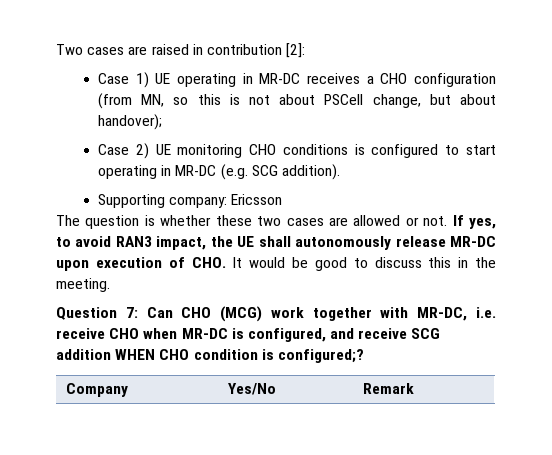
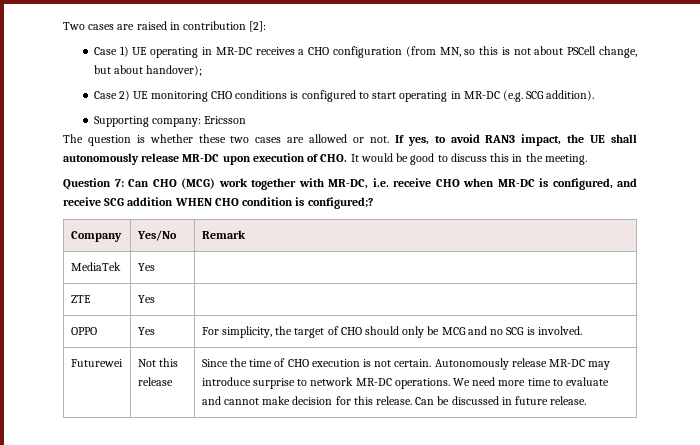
(414, 388) none -> [70,262,121,271] [137,263,155,271] [70,295,91,303] [137,295,155,303] [70,327,97,335] [137,327,155,335] [201,326,582,338] [70,359,123,367] [137,358,178,367] [137,377,173,386] [201,358,611,370] [201,377,610,389] [201,396,587,405] // MediaTek | Yes | // ZTE | Yes | // OPPO | Yes | For simplicity, the target of CHO should only be MCG and no SCG is involved. // Futurewei | Not this release | Since the time of CHO execution is not certain. Autonomously release MR-DC may introduce surprise to network MR-DC operations. We need more time to evaluate and cannot make decision for this release. Can be discussed in future release.

